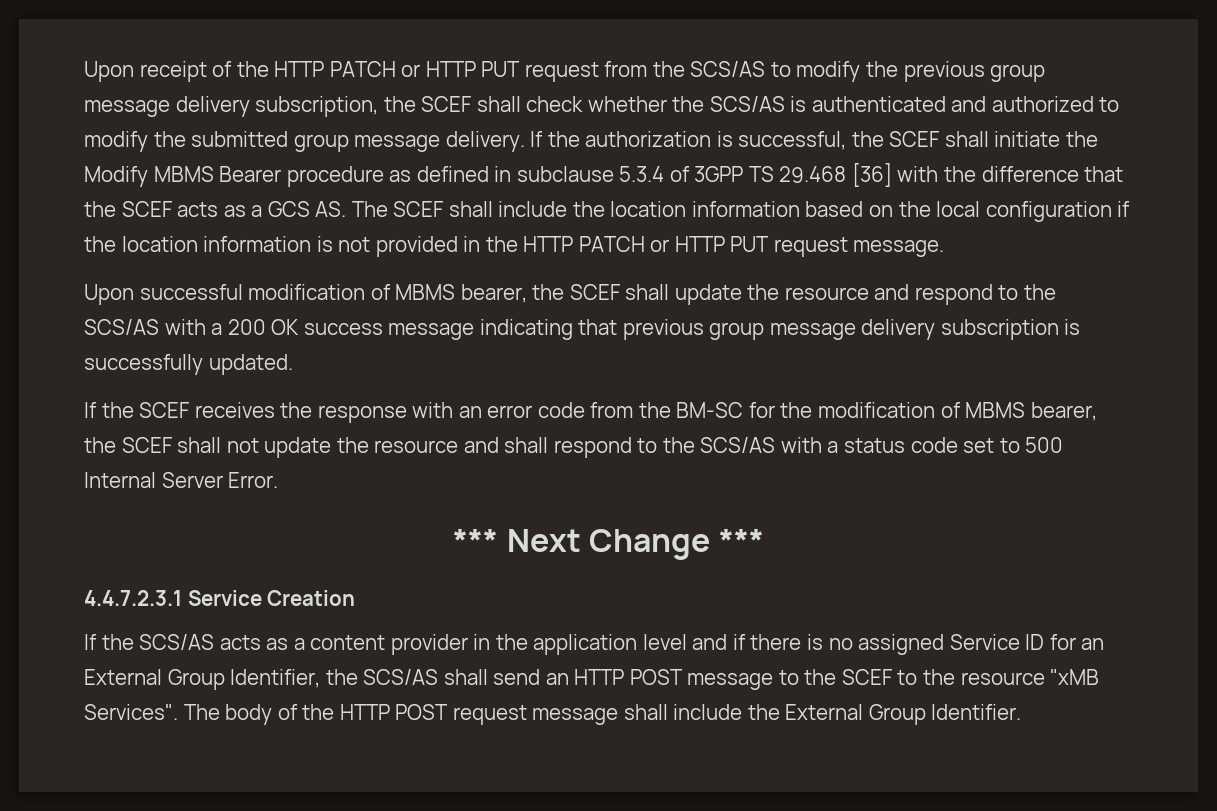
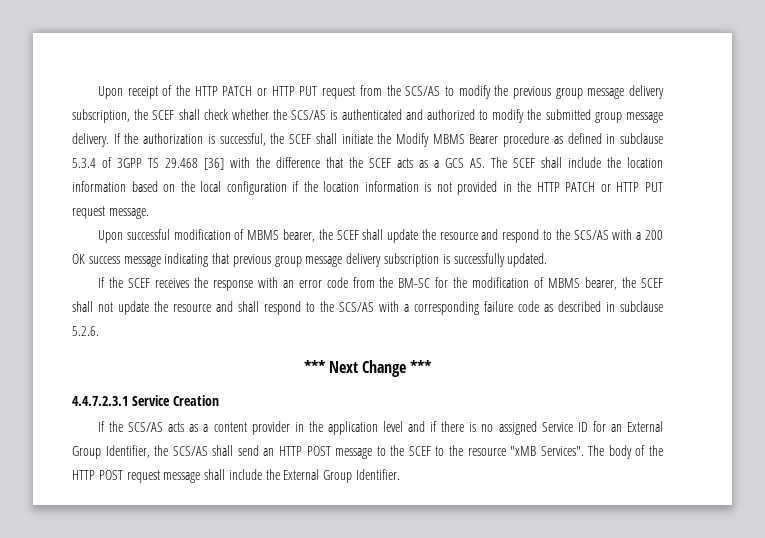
[844,437,1064,453] [84,472,279,488] status code set to 500 Internal Server Error. -> [414,301,663,315] [72,326,99,336] corresponding failure code as described in subclause 5.2.6.

